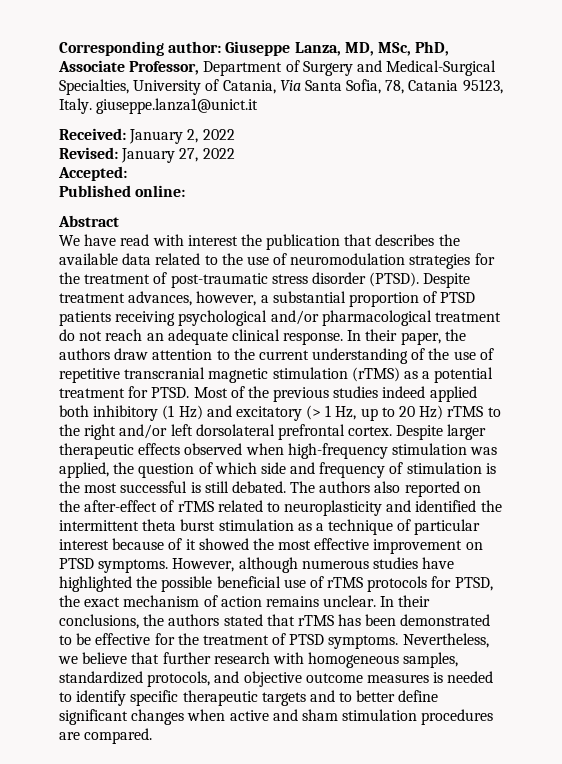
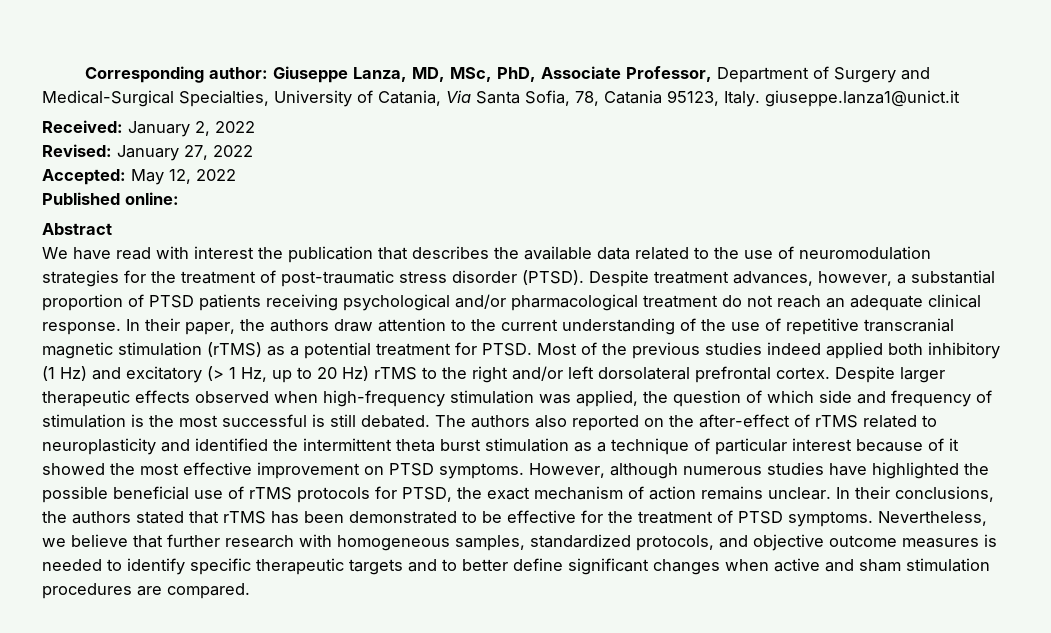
(127, 173) none -> [131,169,236,185] May 12, 2022

